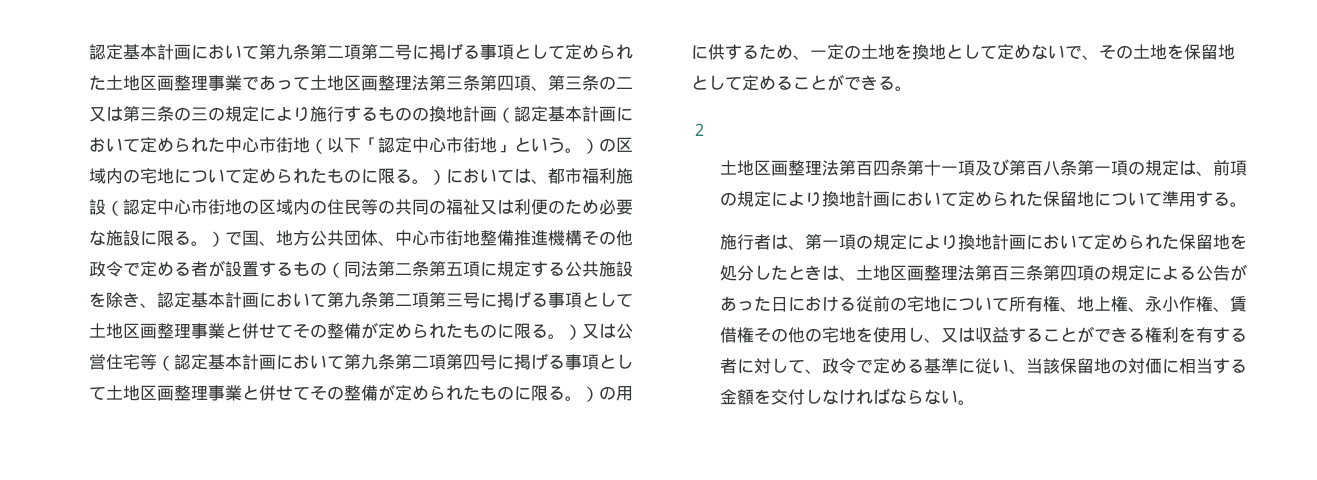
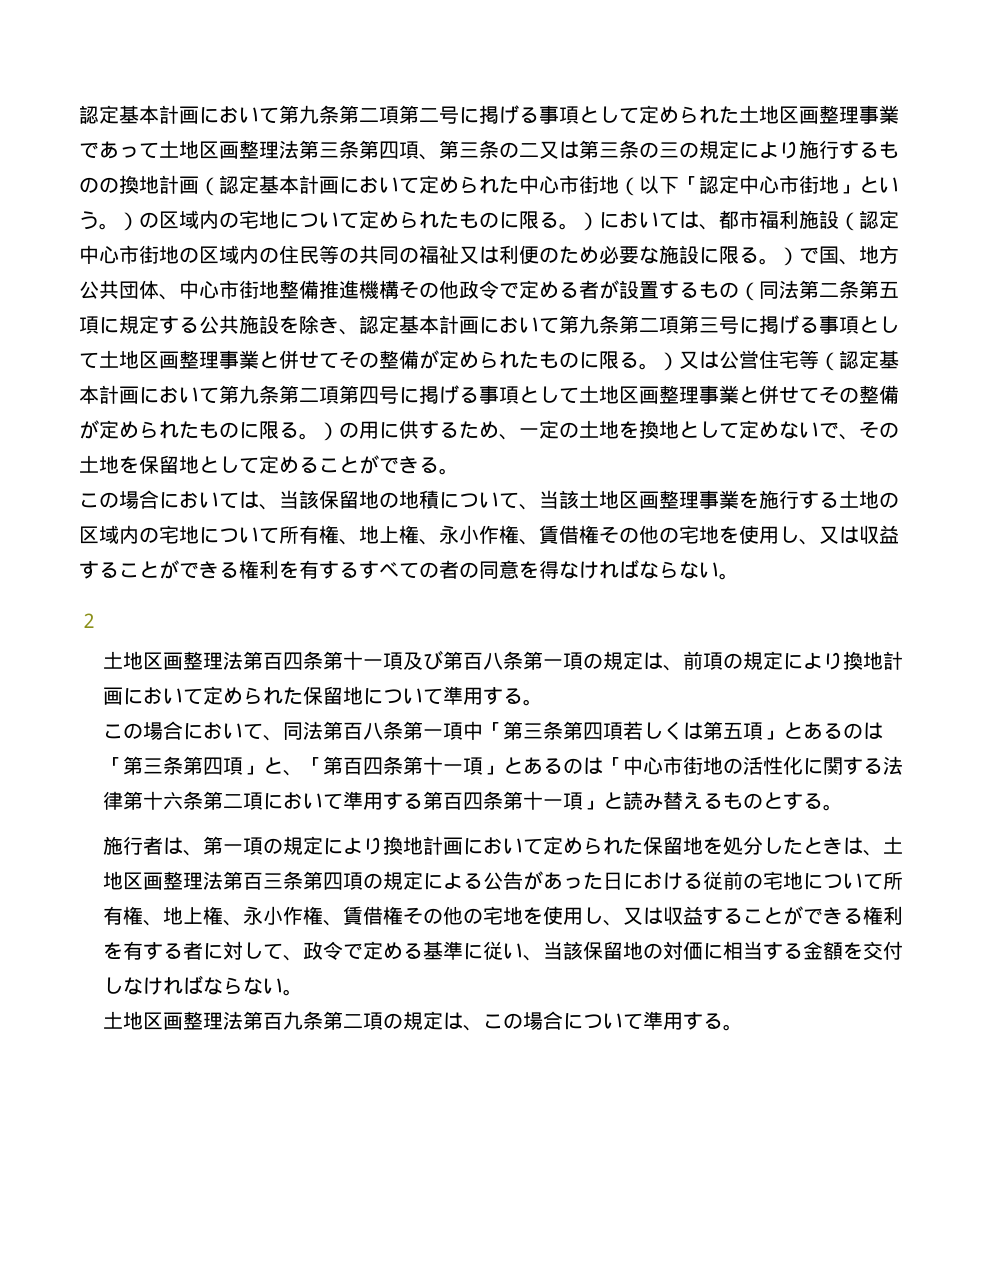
(912, 88) none -> [79,490,899,510] [79,525,899,545] [79,559,739,580] // この場合においては、当該保留地の地積について、当該土地区画整理事業を施行する土地の区域内の宅地について所有権、地上権、永小作権、賃借権その他の宅地を使用し、又は収益することができる権利を有するすべての者の同意を得なければならない。
(1248, 204) none -> [102,721,883,741] [102,756,903,776] [102,791,843,811] // この場合において、同法第百八条第一項中「第三条第四項若しくは第五項」とあるのは「第三条第四項」と、「第百四条第十一項」とあるのは「中心市街地の活性化に関する法律第十六条第二項において準用する第百四条第十一項」と読み替えるものとする。
(976, 402) none -> [102,1011,743,1031] // 土地区画整理法第百九条第二項の規定は、この場合について準用する。

